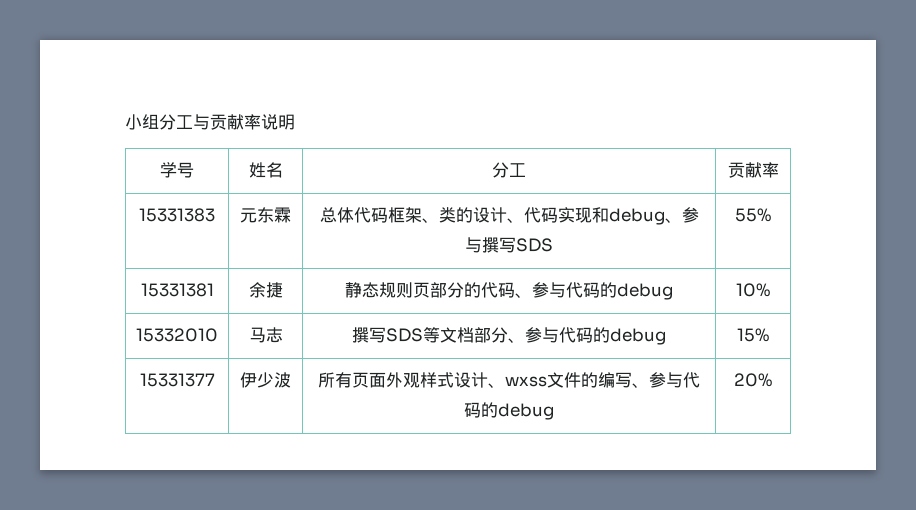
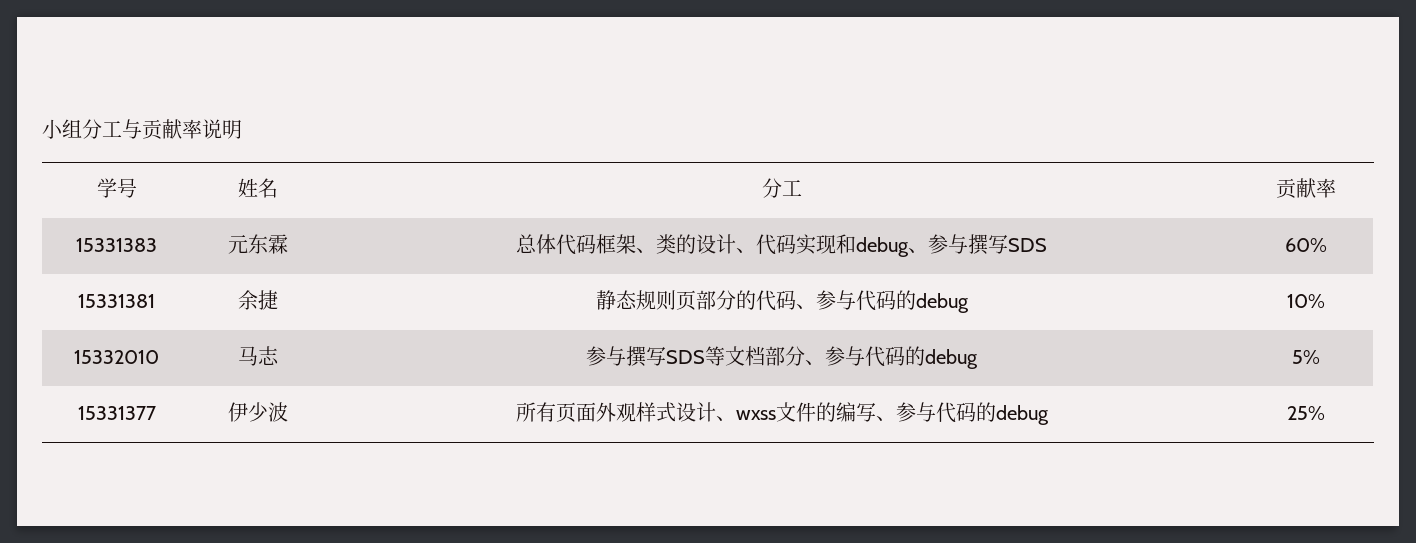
[735,208,771,222] 55% -> [1285,238,1327,252] 60%
(283, 335) none -> [586,346,626,366] 参与
[737,328,769,342] 15% -> [1292,350,1320,364] 5%
[734,373,772,387] 20% -> [1287,406,1325,420] 25%

